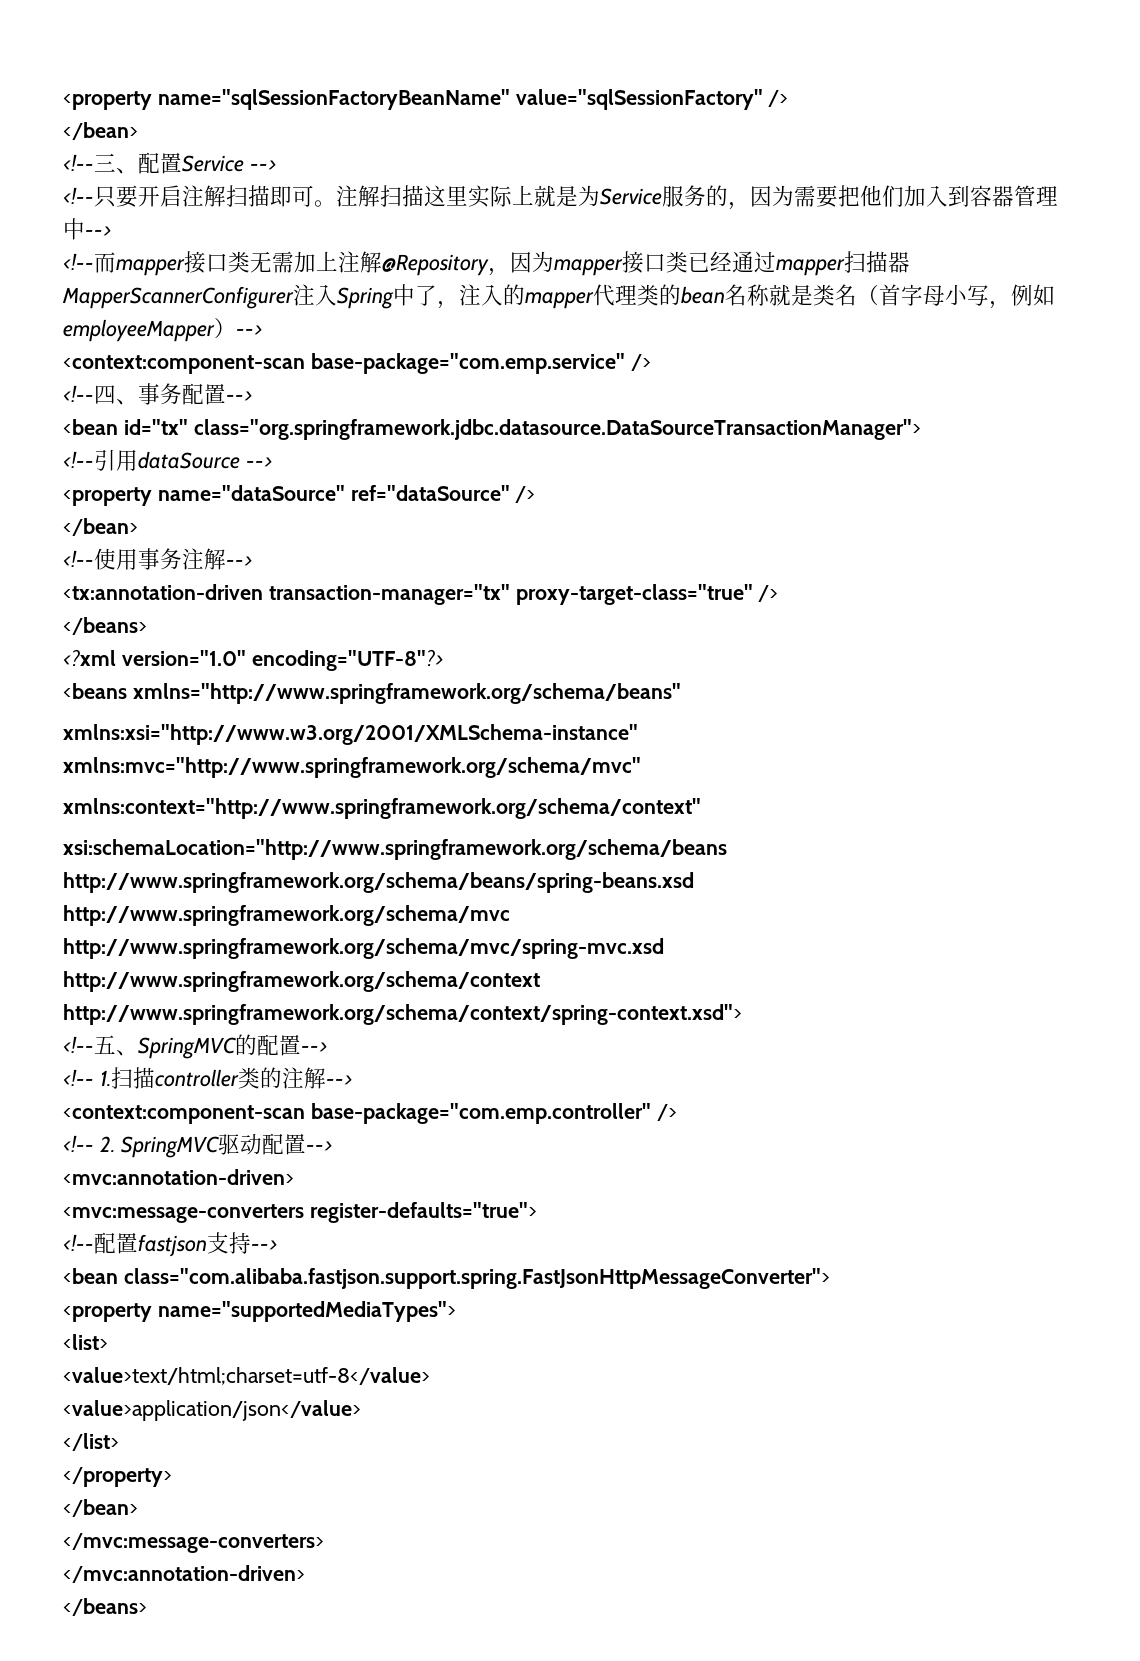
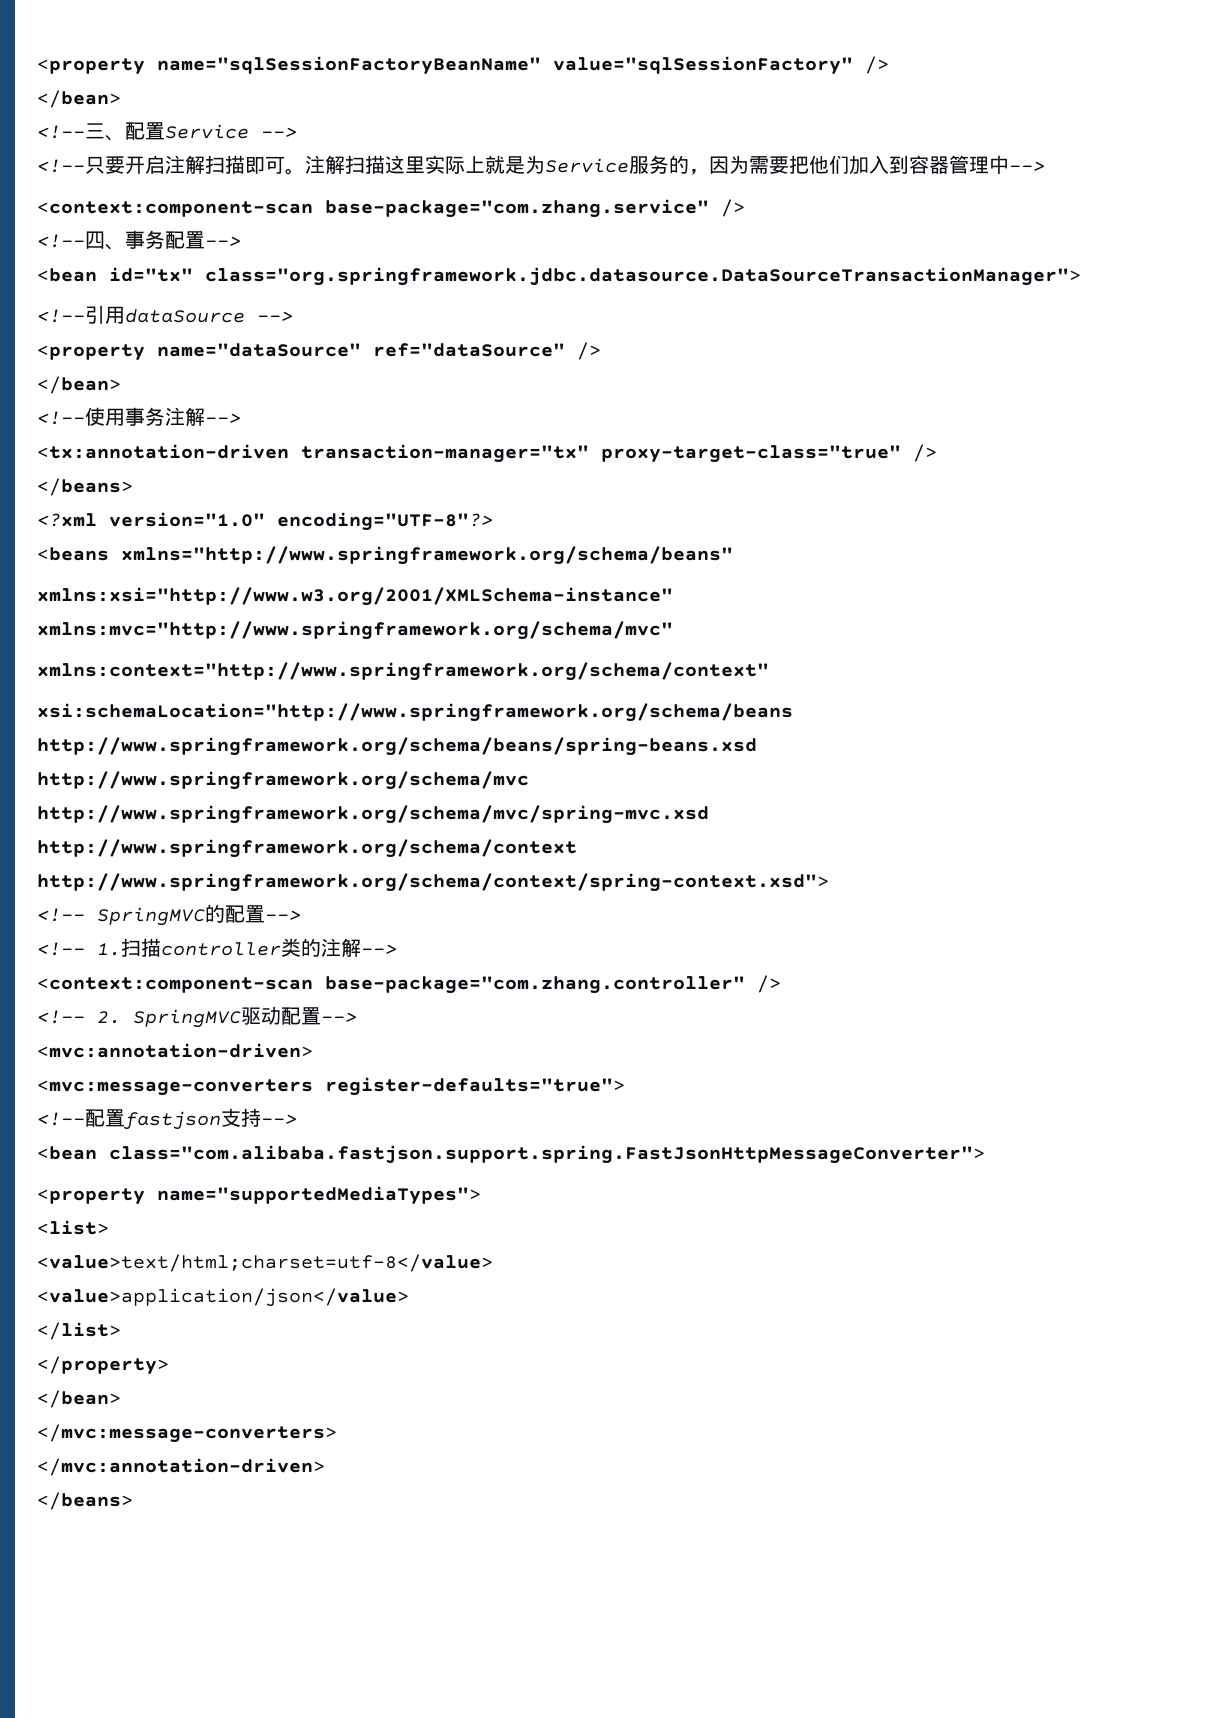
[63,251,910,276] [62,284,1055,309] [63,318,262,342] [63,353,625,374] // <!--而mapper接口类无需加上注解@Repository，因为mapper接口类已经通过mapper扫描器MapperScannerConfigurer注入Spring中了，注入的mapper代理类的bean名称就是类名（首字母小写，例如employeeMapper）--> // <context:component-scan base-package="com.emp.service" -> [37,199,709,218] // <context:component-scan base-package="com.zhang.service"
[94,1035,138,1056] 五、 -> (85, 915) none
[310,1103,651,1124] base-package="com.emp.controller" -> [325,976,745,994] base-package="com.zhang.controller"

